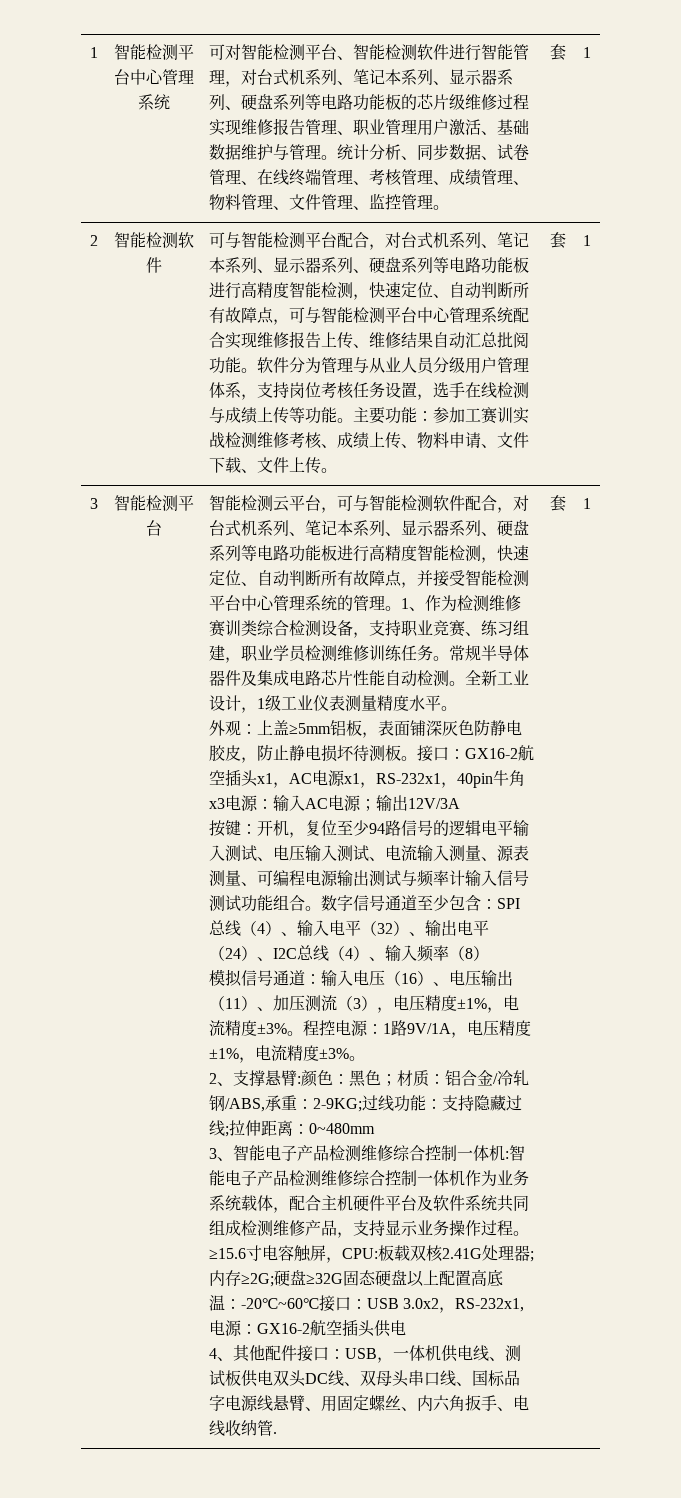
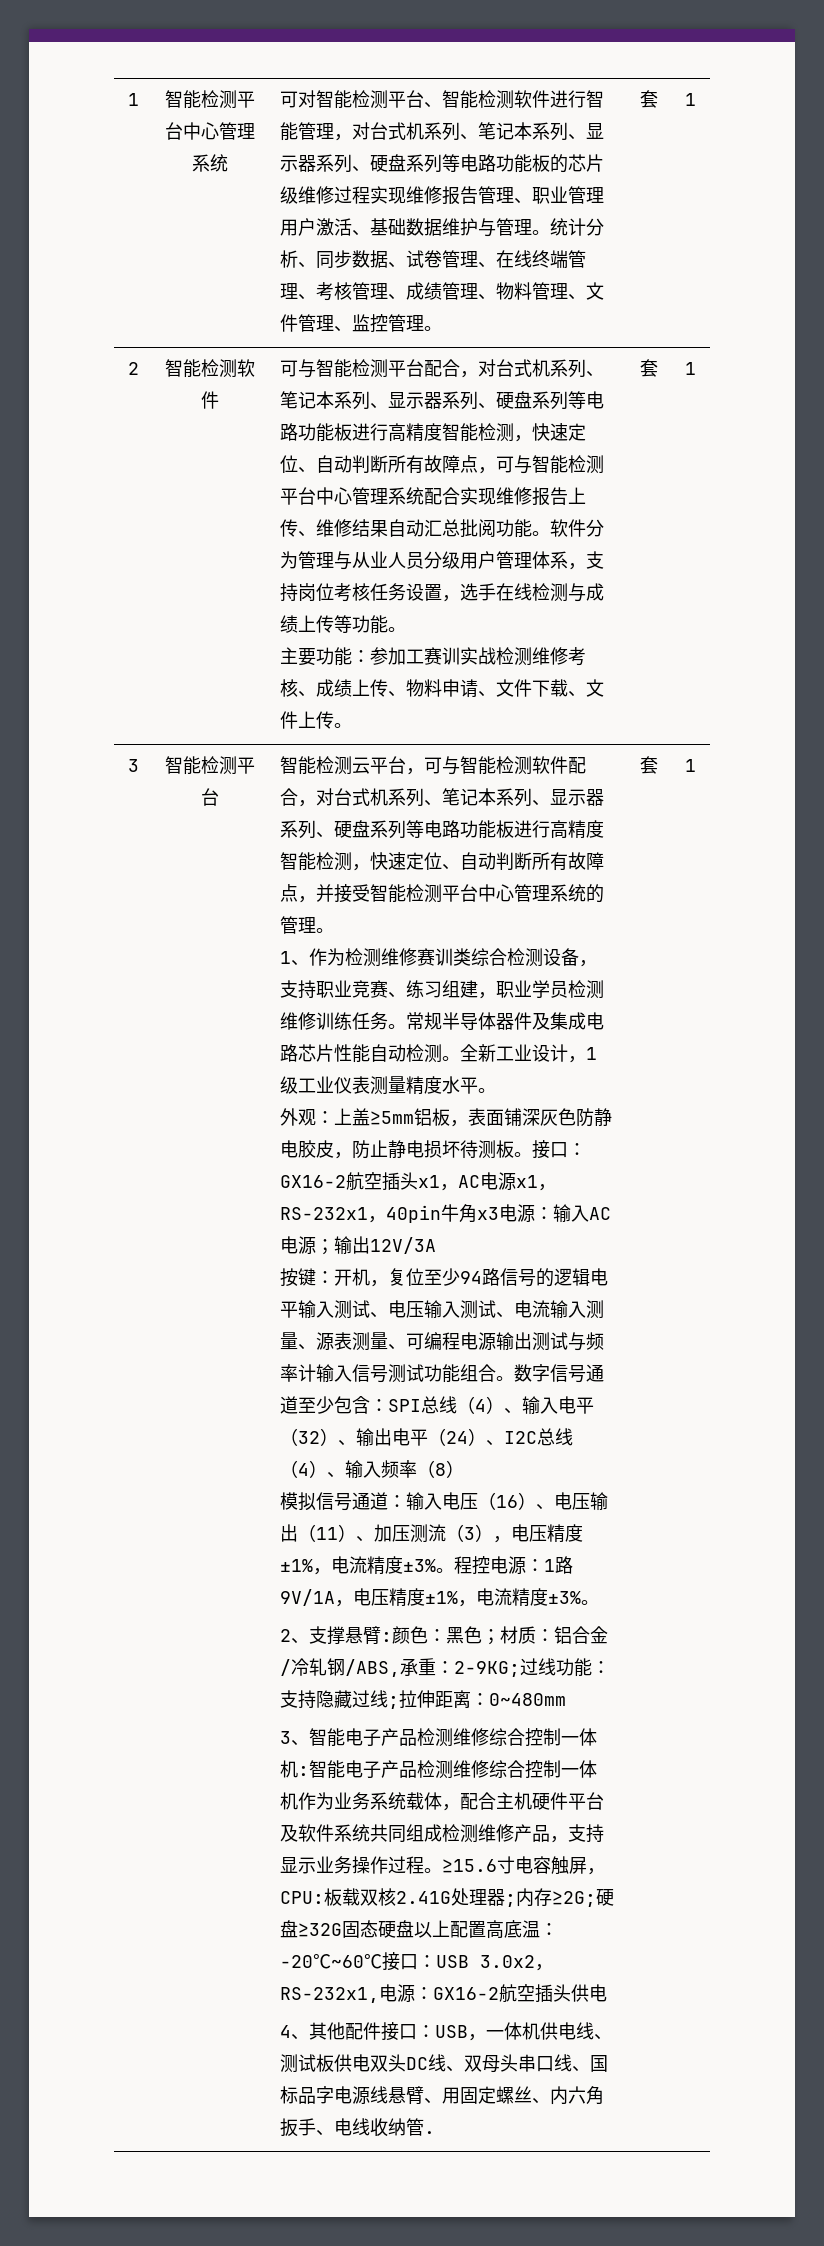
(353, 420) none -> (406, 629) //
(401, 608) none -> (334, 930) //

